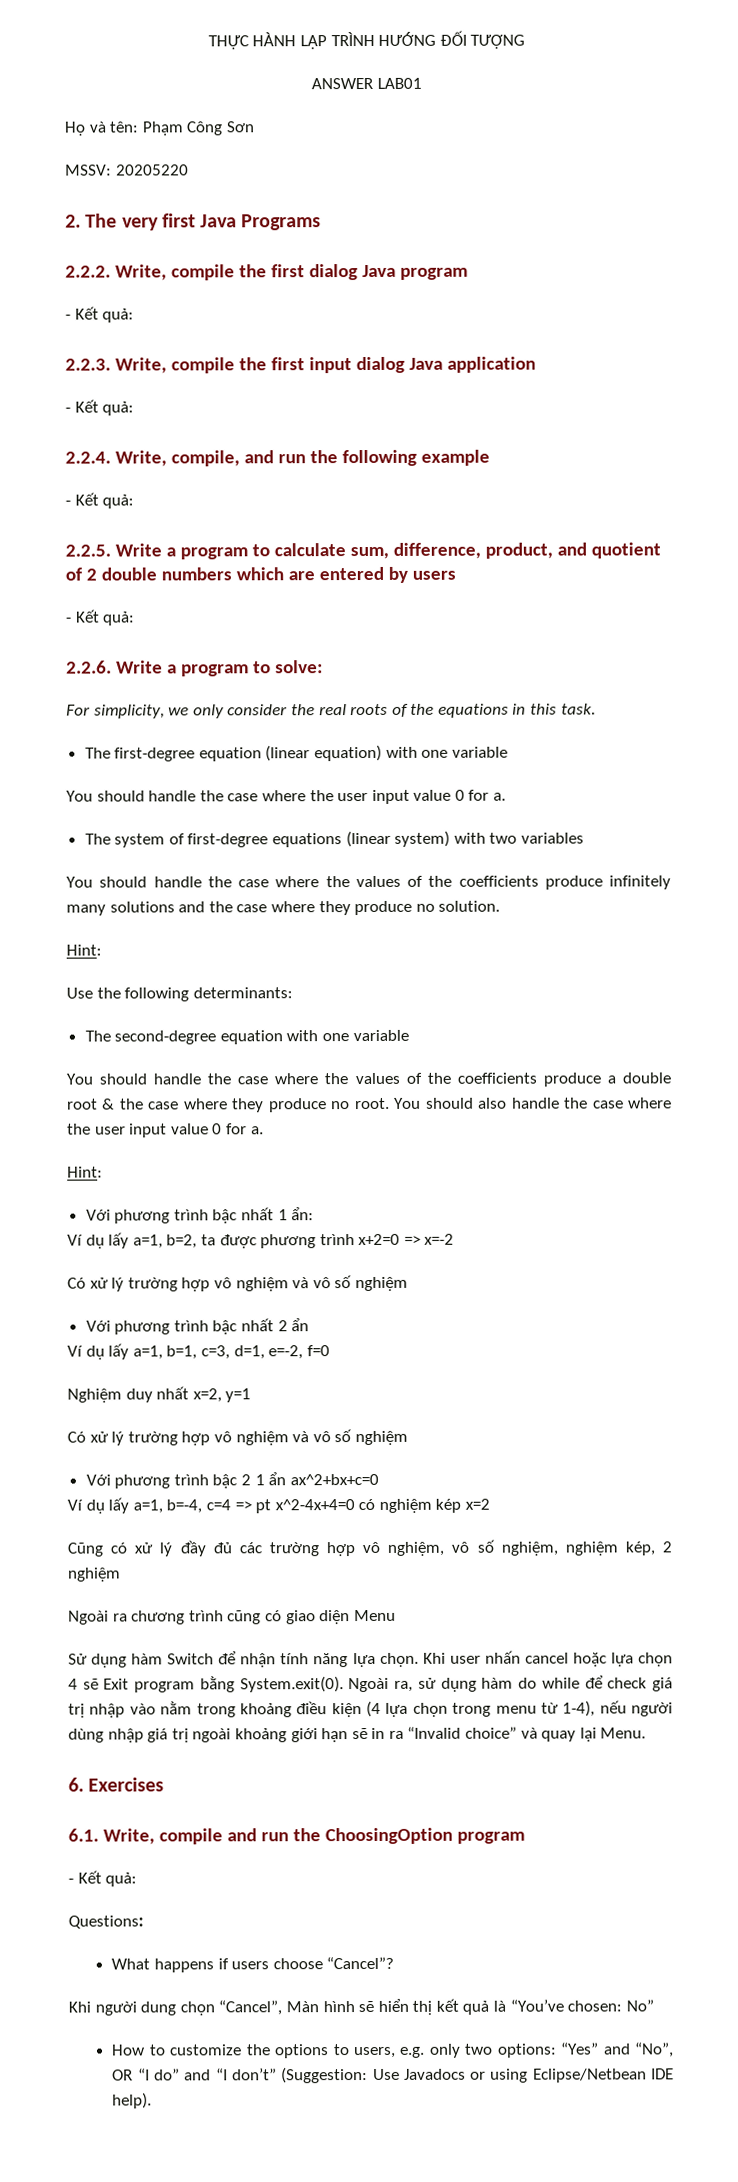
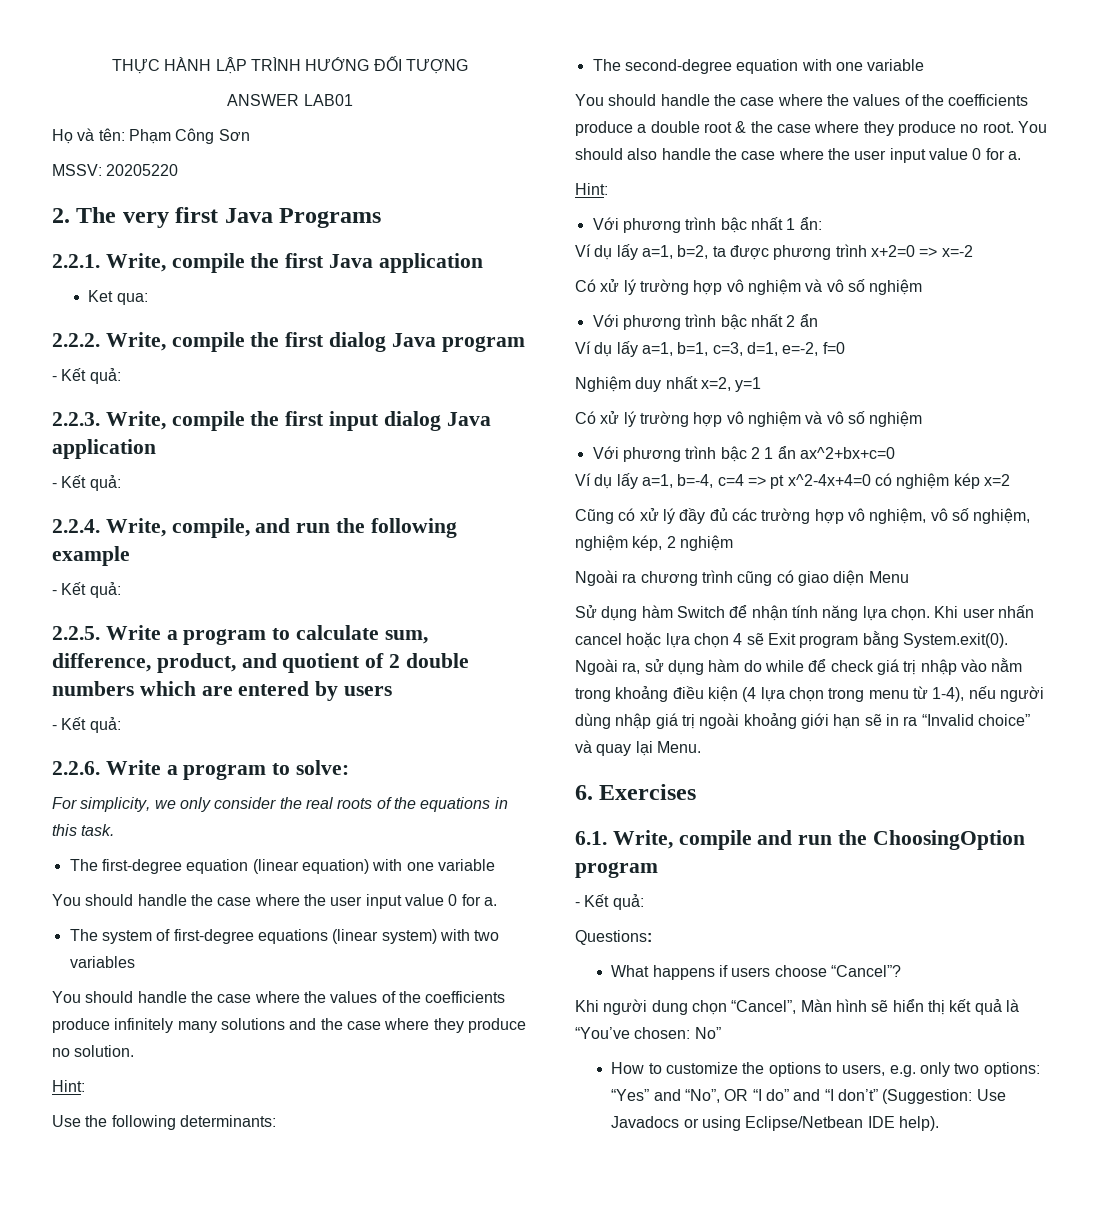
(322, 222) none -> [52,253,483,273] [88,290,148,305] // 2.2.1. Write, compile the first Java application // Ket qua:

